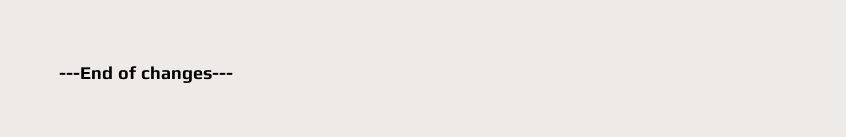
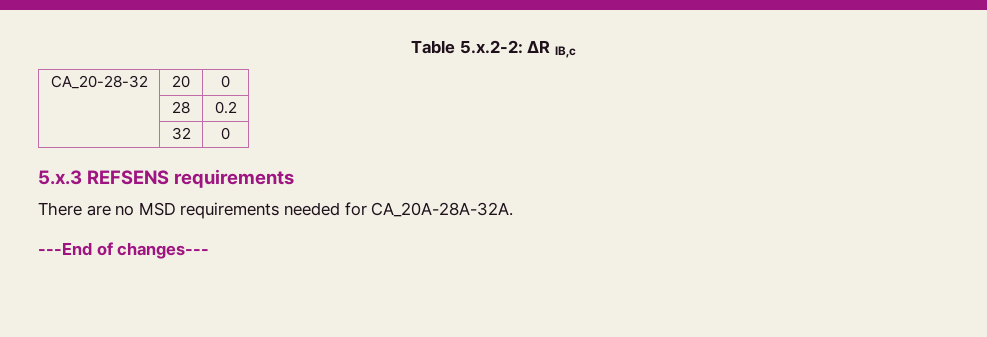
(59, 73) none -> [411,40,576,58] [50,75,148,89] [172,75,190,88] [221,75,230,88] [172,101,190,114] [214,101,237,114] [171,127,191,140] [221,127,230,140] [38,169,295,188] [38,202,514,219] Table 5.x.2-2: ΔR IB,c // CA_20-28-32 | 20 | 0 // | 28 | 0.2 // | 32 | 0 // 5.x.3 REFSENS requirements // There are no MSD requirements needed for CA_20A-28A-32A. //

